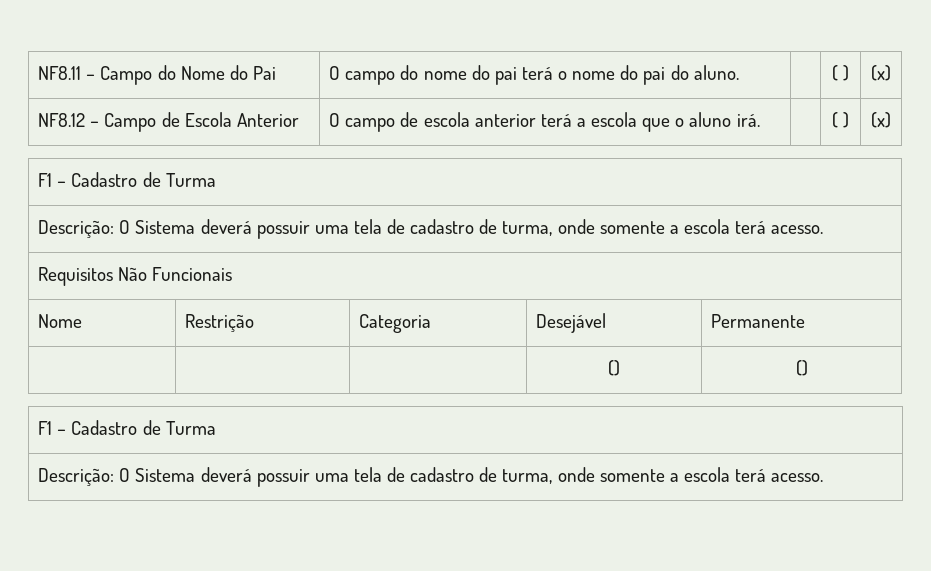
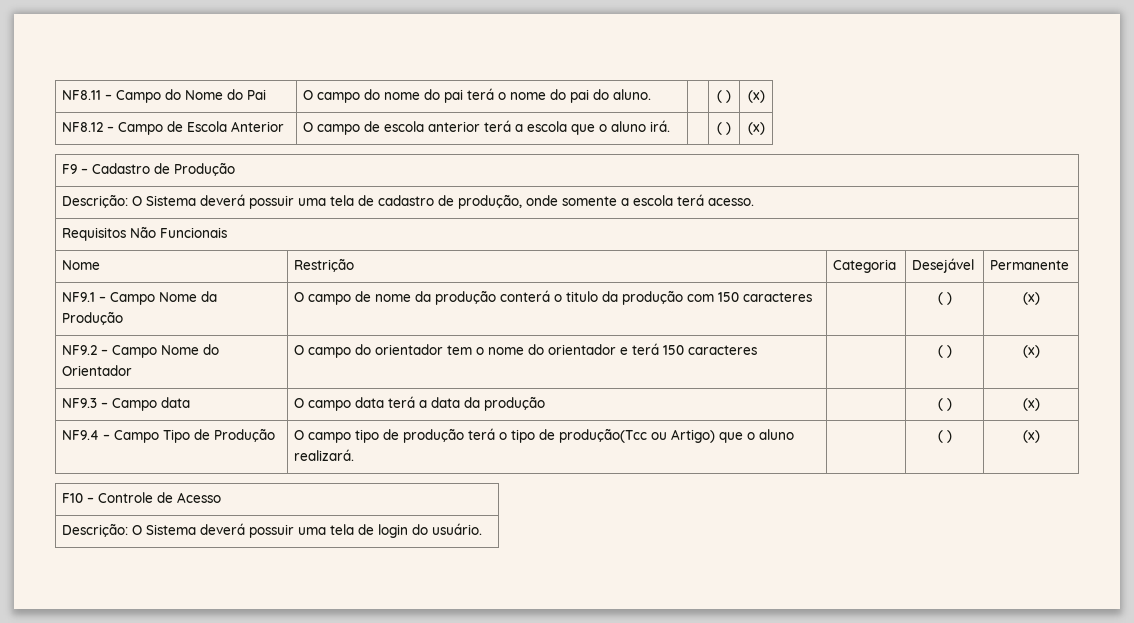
[38,172,216,187] F1 – Cadastro de Turma -> [62,162,236,176] F9 – Cadastro de Produção
[502,221,553,236] turma, -> [458,194,523,209] produção,
[608,360,620,376] [795,360,808,376] [38,420,216,435] [38,467,824,487] | | | () | () // F1 – Cadastro de Turma // Descrição: O Sistema deverá possuir uma tela de cadastro de turma, onde somente a escola terá acesso. -> [62,291,218,305] [62,311,124,325] [294,290,813,305] [937,292,952,305] [1022,292,1040,305] [62,344,220,358] [62,365,133,376] [294,343,758,358] [937,345,952,358] [1022,345,1040,358] [62,397,191,411] [294,396,546,411] [937,398,952,411] [1022,398,1040,411] [62,428,276,443] [294,428,795,443] [294,449,355,461] [937,430,952,443] [1022,430,1040,443] [62,492,222,503] [62,523,483,538] NF9.1 – Campo Nome da Produção | O campo de nome da produção conterá o titulo da produção com 150 caracteres | | ( ) | (x) // NF9.2 – Campo Nome do Orientador | O campo do orientador tem o nome do orientador e terá 150 caracteres | | ( ) | (x) // NF9.3 – Campo data | O campo data terá a data da produção | | ( ) | (x) // NF9.4 – Campo Tipo de Produção | O campo tipo de produção terá o tipo de produção(Tcc ou Artigo) que o aluno realizará. | | ( ) | (x) // F10 – Controle de Acesso // Descrição: O Sistema deverá possuir uma tela de login do usuário.

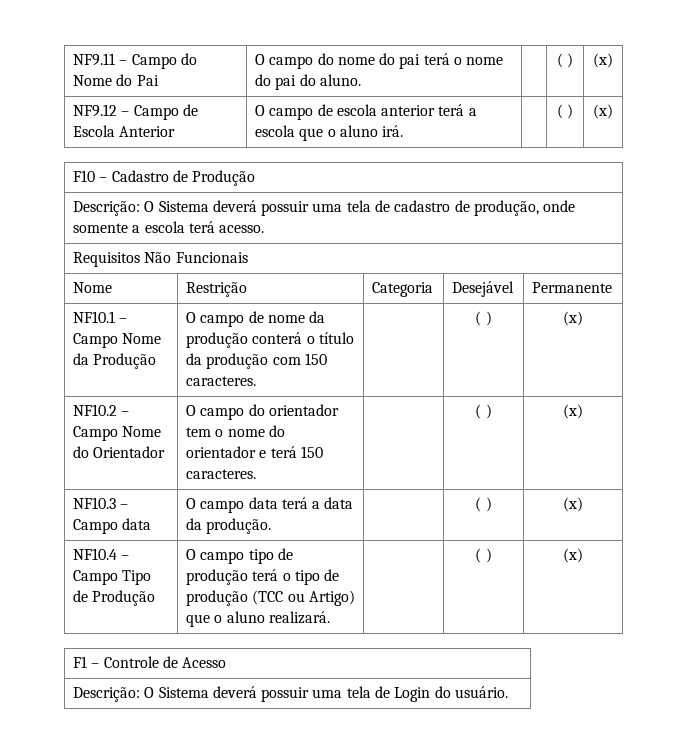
[62,90,102,100] NF8.11 -> [72,53,115,66] NF9.11
[62,122,104,132] NF8.12 -> [72,104,117,117] NF9.12
[62,164,78,174] F9 -> [72,170,95,182] F10
[62,292,96,302] NF9.1 -> [72,311,115,323] NF10.1
[566,291,599,302] titulo -> [318,332,354,344] título
[743,292,813,302] [937,292,952,305] [1022,292,1040,305] [62,345,98,355] caracteres | | ( ) | (x) // NF9.2 -> [185,376,256,386] [475,311,492,326] [563,311,583,326] [72,404,117,416] caracteres. | | ( ) | (x) // NF10.2
[688,345,758,355] [937,345,952,358] [1022,345,1040,358] [62,398,98,408] caracteres | | ( ) | (x) // NF9.3 -> [185,469,256,479] [475,404,492,419] [563,404,583,419] [72,497,116,509] caracteres. | | ( ) | (x) // NF10.3
[484,396,546,411] [937,398,952,411] [1022,398,1040,411] [62,430,100,440] produção | | ( ) | (x) // NF9.4 -> [206,518,272,534] [475,497,492,512] [563,497,583,512] [72,548,117,560] produção. | | ( ) | (x) // NF10.4
[559,428,648,443] produção(Tcc -> [185,590,284,606] produção (TCC
[62,493,84,503] F10 -> [72,656,87,668] F1
[378,524,409,538] login -> [394,687,431,702] Login

